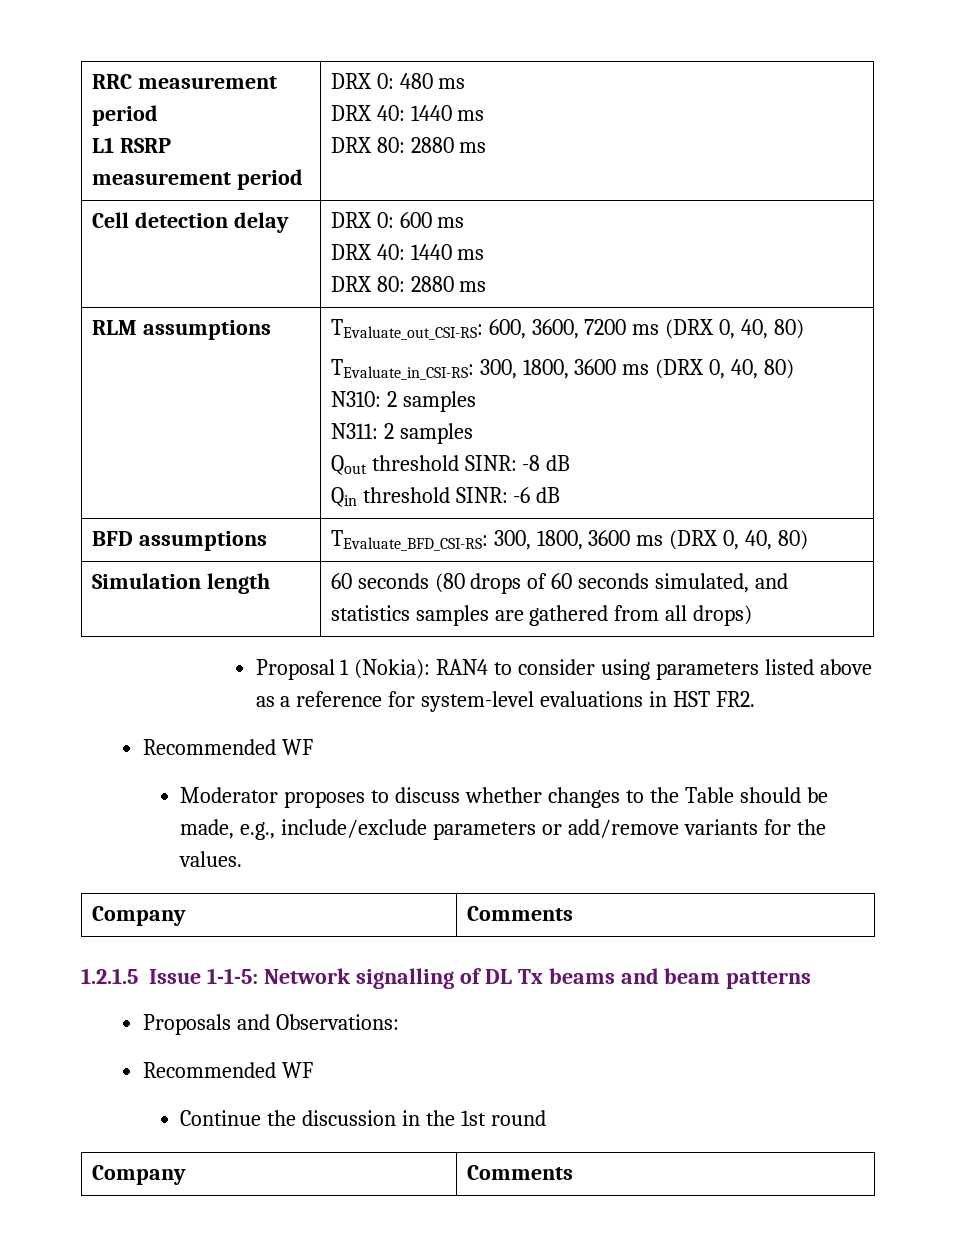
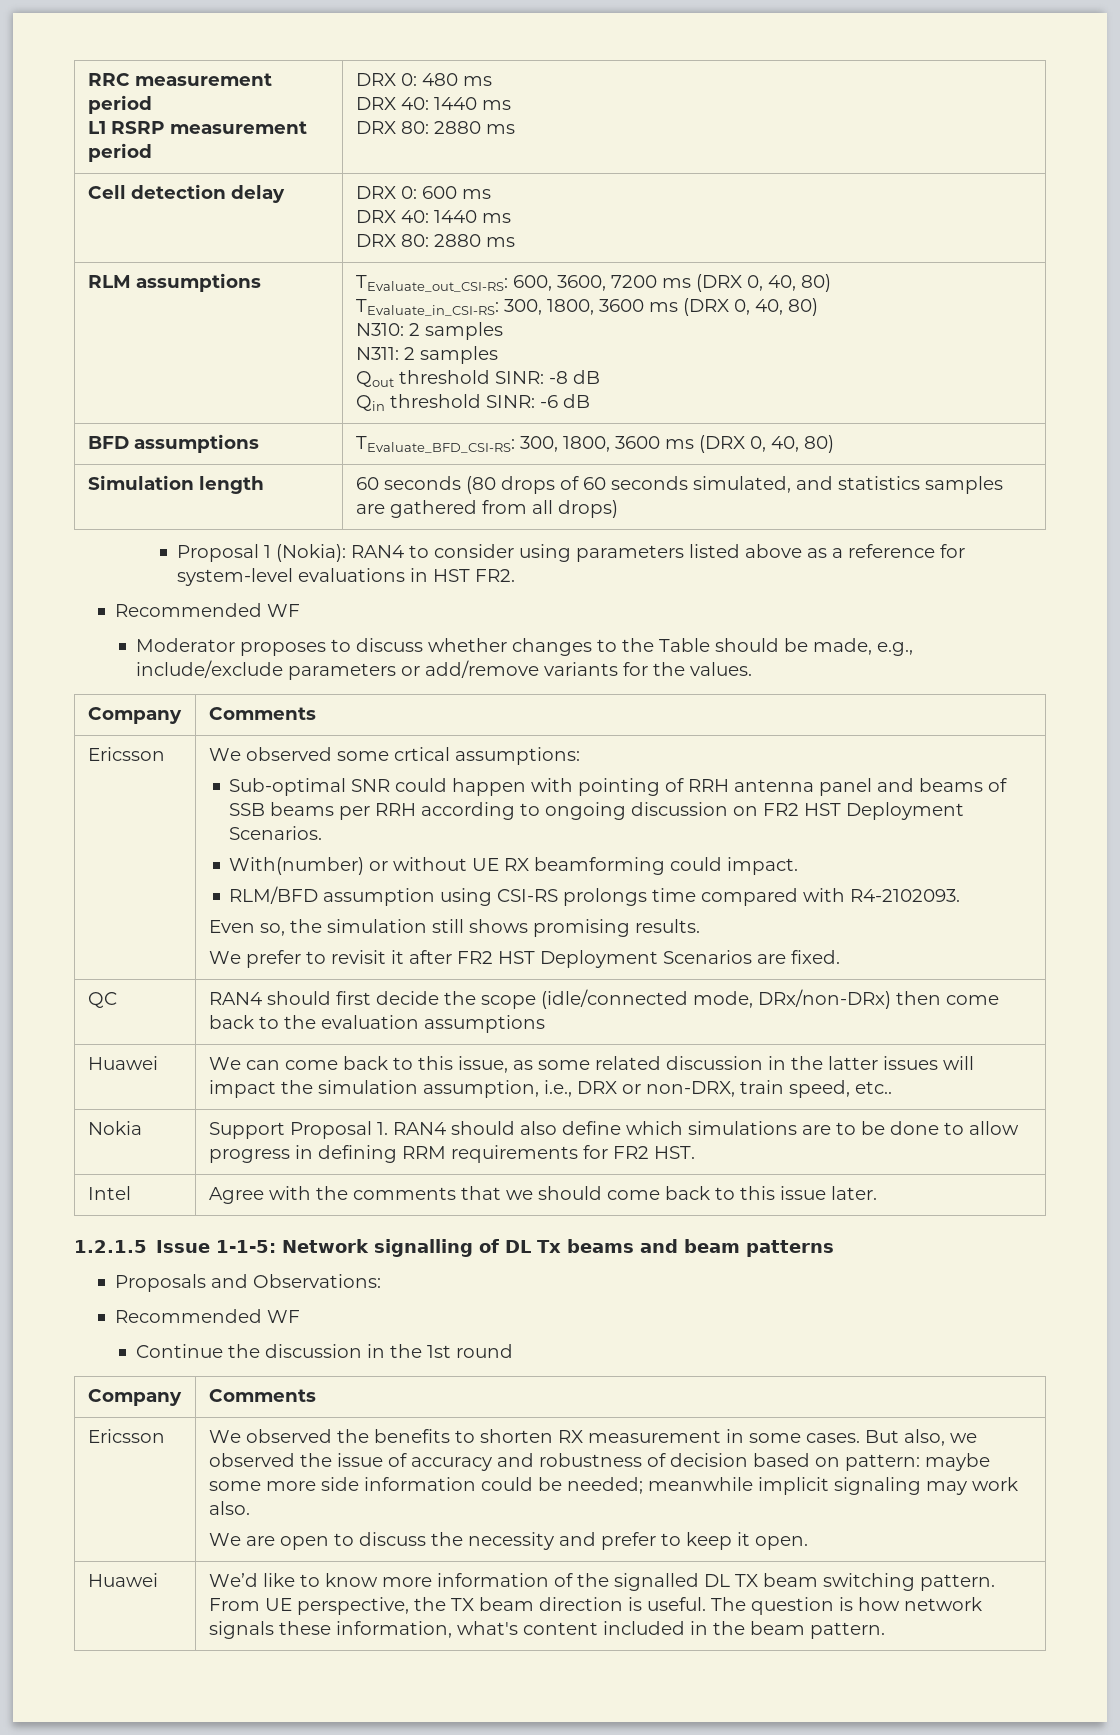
(573, 913) none -> [87,747,165,761] [208,747,580,765] [229,778,1008,796] [229,802,965,820] [229,826,323,840] [229,857,799,875] [229,886,961,906] [208,919,700,937] [208,950,840,968] [87,992,117,1008] [208,989,999,1009] [208,1015,545,1033] [87,1056,158,1070] [208,1056,974,1073] [208,1080,892,1098] [87,1121,142,1135] [208,1121,1019,1139] [208,1145,695,1163] [87,1186,131,1200] [208,1186,877,1204] // Ericsson | We observed some crtical assumptions: // Sub-optimal SNR could happen with pointing of RRH antenna panel and beams of SSB beams per RRH according to ongoing discussion on FR2 HST Deployment Scenarios. // With(number) or without UE RX beamforming could impact. // RLM/BFD assumption using CSI-RS prolongs time compared with R4-2102093. // Even so, the simulation still shows promising results. // We prefer to revisit it after FR2 HST Deployment Scenarios are fixed. // QC | RAN4 should first decide the scope (idle/connected mode, DRx/non-DRx) then come back to the evaluation assumptions // Huawei | We can come back to this issue, as some related discussion in the latter issues will impact the simulation assumption, i.e., DRX or non-DRX, train speed, etc.. // Nokia | Support Proposal 1. RAN4 should also define which simulations are to be done to allow progress in defining RRM requirements for FR2 HST. // Intel | Agree with the comments that we should come back to this issue later.
(573, 1172) none -> [87,1429,165,1443] [208,1429,977,1446] [208,1453,990,1471] [208,1477,1018,1495] [208,1501,250,1515] [208,1532,808,1550] [87,1573,158,1587] [208,1573,995,1591] [208,1597,982,1615] [208,1621,885,1639] // Ericsson | We observed the benefits to shorten RX measurement in some cases. But also, we observed the issue of accuracy and robustness of decision based on pattern: maybe some more side information could be needed; meanwhile implicit signaling may work also. // We are open to discuss the necessity and prefer to keep it open. // Huawei | We’d like to know more information of the signalled DL TX beam switching pattern. From UE perspective, the TX beam direction is useful. The question is how network signals these information, what's content included in the beam pattern.

